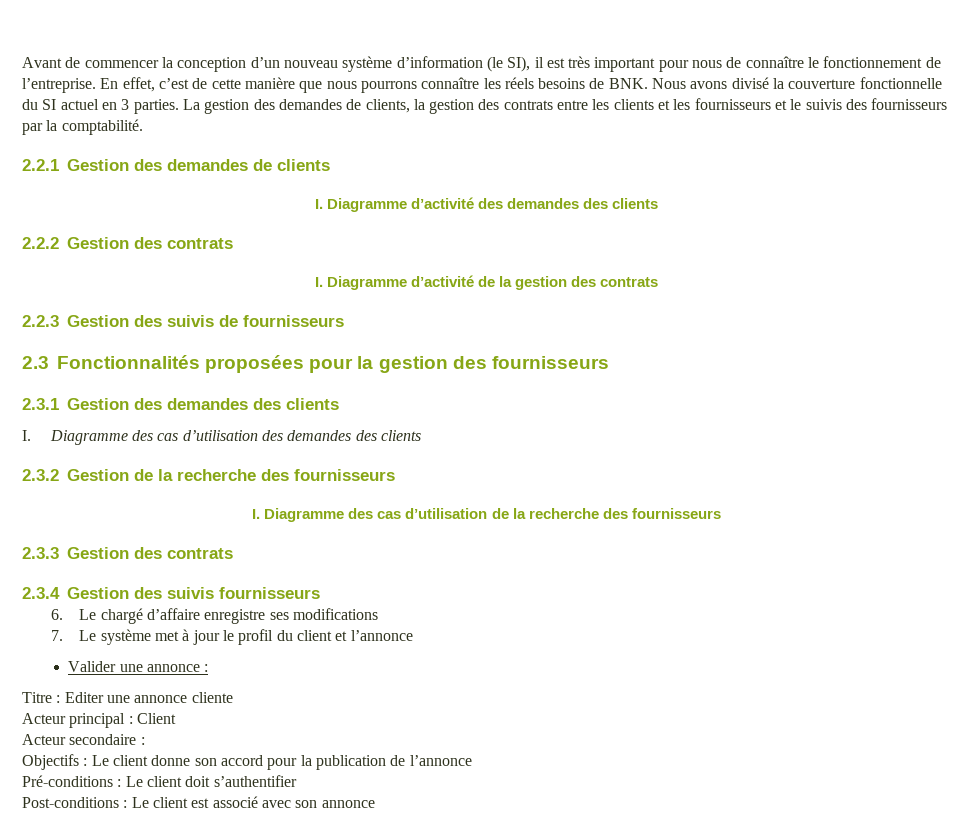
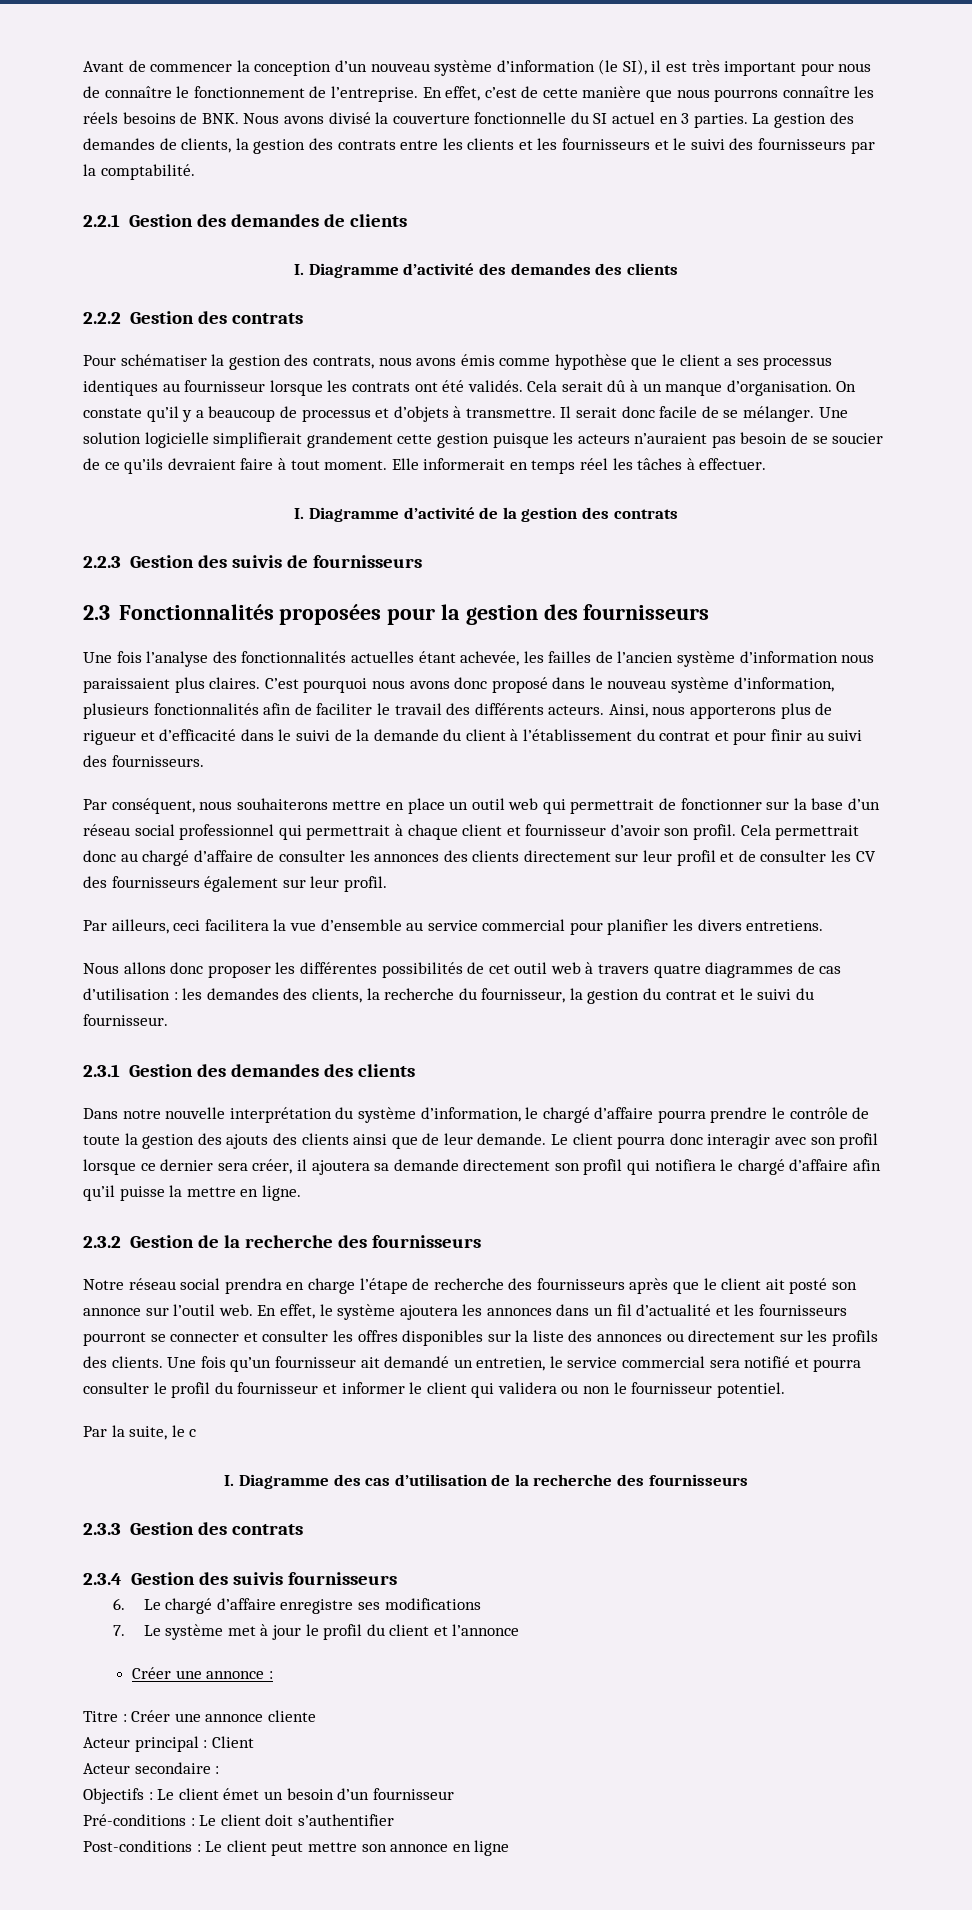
[805,99,842,110] suivis -> [690,139,725,150] suivi
(233, 243) none -> [83,354,833,370] [83,380,857,396] [83,406,848,422] [83,432,884,448] [83,458,767,474] // Pour schématiser la gestion des contrats, nous avons émis comme hypothèse que le client a ses processus identiques au fournisseur lorsque les contrats ont été validés. Cela serait dû à un manque d’organisation. On constate qu’il y a beaucoup de processus et d’objets à transmettre. Il serait donc facile de se mélanger. Une solution logicielle simplifierait grandement cette gestion puisque les acteurs n’auraient pas besoin de se soucier de ce qu’ils devraient faire à tout moment. Elle informerait en temps réel les tâches à effectuer.
(609, 362) none -> [83,651,875,667] [83,677,834,693] [83,703,833,719] [83,729,863,745] [83,755,204,767] [83,798,881,814] [83,824,860,840] [83,850,876,866] [83,876,387,892] [83,919,824,935] [83,962,842,978] [83,988,815,1004] [83,1014,168,1026] // Une fois l’analyse des fonctionnalités actuelles étant achevée, les failles de l’ancien système d’information nous paraissaient plus claires. C’est pourquoi nous avons donc proposé dans le nouveau système d’information, plusieurs fonctionnalités afin de faciliter le travail des différents acteurs. Ainsi, nous apporterons plus de rigueur et d’efficacité dans le suivi de la demande du client à l’établissement du contrat et pour finir au suivi des fournisseurs. // Par conséquent, nous souhaiterons mettre en place un outil web qui permettrait de fonctionner sur la base d’un réseau social professionnel qui permettrait à chaque client et fournisseur d’avoir son profil. Cela permettrait donc au chargé d’affaire de consulter les annonces des clients directement sur leur profil et de consulter les CV des fournisseurs également sur leur profil. // Par ailleurs, ceci facilitera la vue d’ensemble au service commercial pour planifier les divers entretiens. // Nous allons donc proposer les différentes possibilités de cet outil web à travers quatre diagrammes de cas d’utilisation : les demandes des clients, la recherche du fournisseur, la gestion du contrat et le suivi du fournisseur.
[22,430,421,445] I. Diagramme des cas d’utilisation des demandes des clients -> [83,1107,870,1123] [83,1133,879,1149] [83,1159,882,1175] [83,1185,301,1201] Dans notre nouvelle interprétation du système d’information, le chargé d’affaire pourra prendre le contrôle de toute la gestion des ajouts des clients ainsi que de leur demande. Le client pourra donc interagir avec son profil lorsque ce dernier sera créer, il ajoutera sa demande directement son profil qui notifiera le chargé d’affaire afin qu’il puisse la mettre en ligne.
(395, 475) none -> [83,1278,858,1294] [83,1304,848,1320] [83,1330,879,1346] [83,1356,862,1372] [83,1382,785,1398] [83,1425,197,1440] // Notre réseau social prendra en charge l’étape de recherche des fournisseurs après que le client ait posté son annonce sur l’outil web. En effet, le système ajoutera les annonces dans un fil d’actualité et les fournisseurs pourront se connecter et consulter les offres disponibles sur la liste des annonces ou directement sur les profils des clients. Une fois qu’un fournisseur ait demandé un entretien, le service commercial sera notifié et pourra consulter le profil du fournisseur et informer le client qui validera ou non le fournisseur potentiel. // Par la suite, le c
[68,661,117,672] Valider -> [131,1667,171,1679] Créer
[64,692,104,703] Editer -> [131,1710,171,1722] Créer
[151,755,472,770] donne son accord pour la publication de l’annonce -> [223,1788,454,1800] émet un besoin d’un fournisseur
[191,796,375,808] est associé avec son annonce -> [271,1840,510,1856] peut mettre son annonce en ligne

